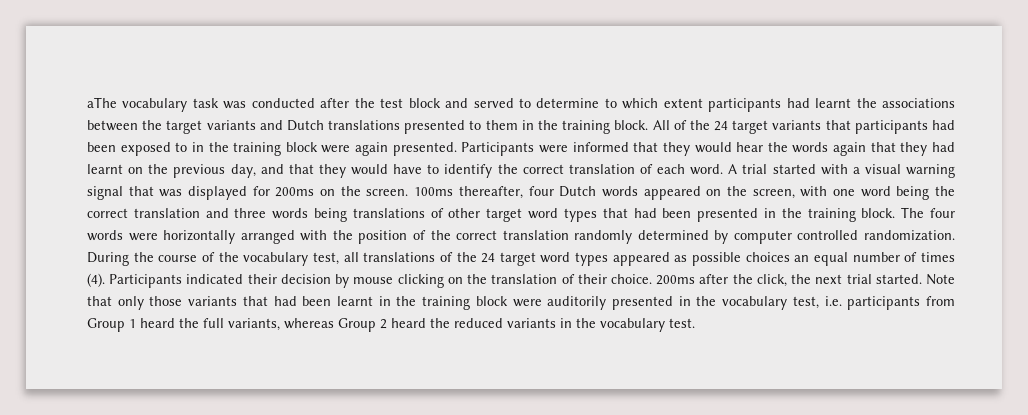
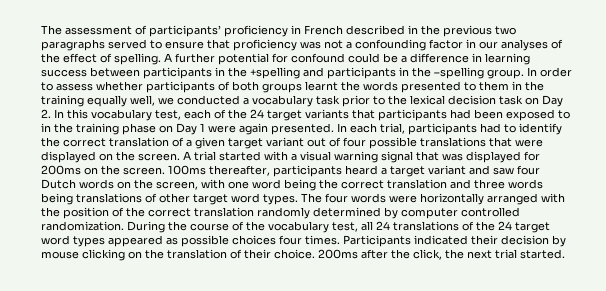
[87,97,956,112] [87,120,401,134] aThe vocabulary task was conducted after the test block and served to determine to which extent participants had learnt the associations between the target variants and Dutch translations -> [41,25,516,37] [41,39,563,51] [41,53,530,65] [41,67,572,79] [41,81,398,93] The assessment of participants’ proficiency in French described in the previous two paragraphs served to ensure that proficiency was not a confounding factor in our analyses of the effect of spelling. A further potential for confound could be a difference in learning success between participants in the +spelling and participants in the –spelling group. In order to assess whether participants of both groups learnt the words
[614,120,670,130] block. All -> [87,95,563,107] [41,109,211,121] equally well, we conducted a vocabulary task prior to the lexical decision task on Day 2. In this vocabulary test, each
[285,142,955,156] [87,164,423,178] block were again presented. Participants were informed that they would hear the words again that they had learnt on the previous day, and that they would have -> [122,123,501,135] phase on Day 1 were again presented. In each trial, participants had
[657,164,724,175] each word. -> [186,137,543,149] [41,151,180,163] a given target variant out of four possible translations that were displayed on the screen.
(523, 192) none -> [273,165,514,177] participants heard a target variant and saw
[643,186,701,200] appeared -> (114, 184) none
[563,208,896,222] types that had been presented in the training block. -> [263,194,298,205] types.
(359, 257) none -> [376,221,390,230] 24
[794,252,956,266] [87,273,105,287] an equal number of times (4). -> [279,235,340,245] four times.
[926,274,956,285] [87,296,955,310] [87,318,695,332] Note that only those variants that had been learnt in the training block were auditorily presented in the vocabulary test, i.e. participants from Group 1 heard the full variants, whereas Group 2 heard the reduced variants in the vocabulary test. -> (565, 254) none

